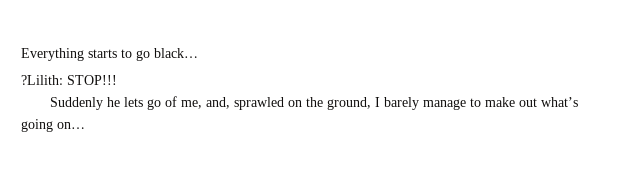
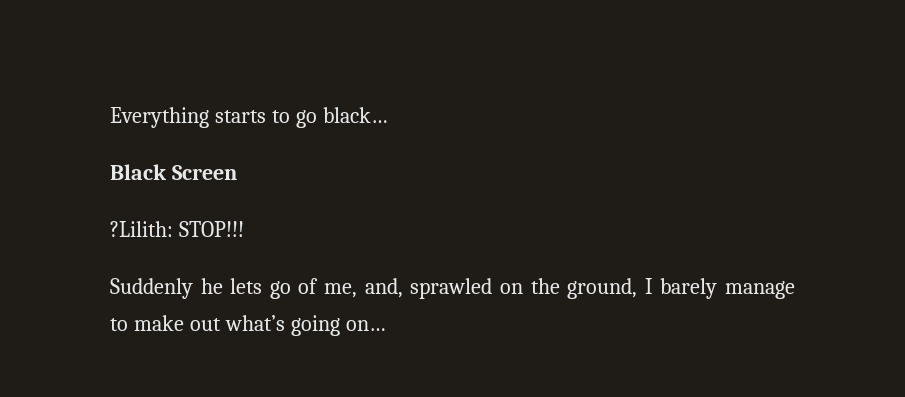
(198, 53) none -> [110,164,237,180] // Black Screen

